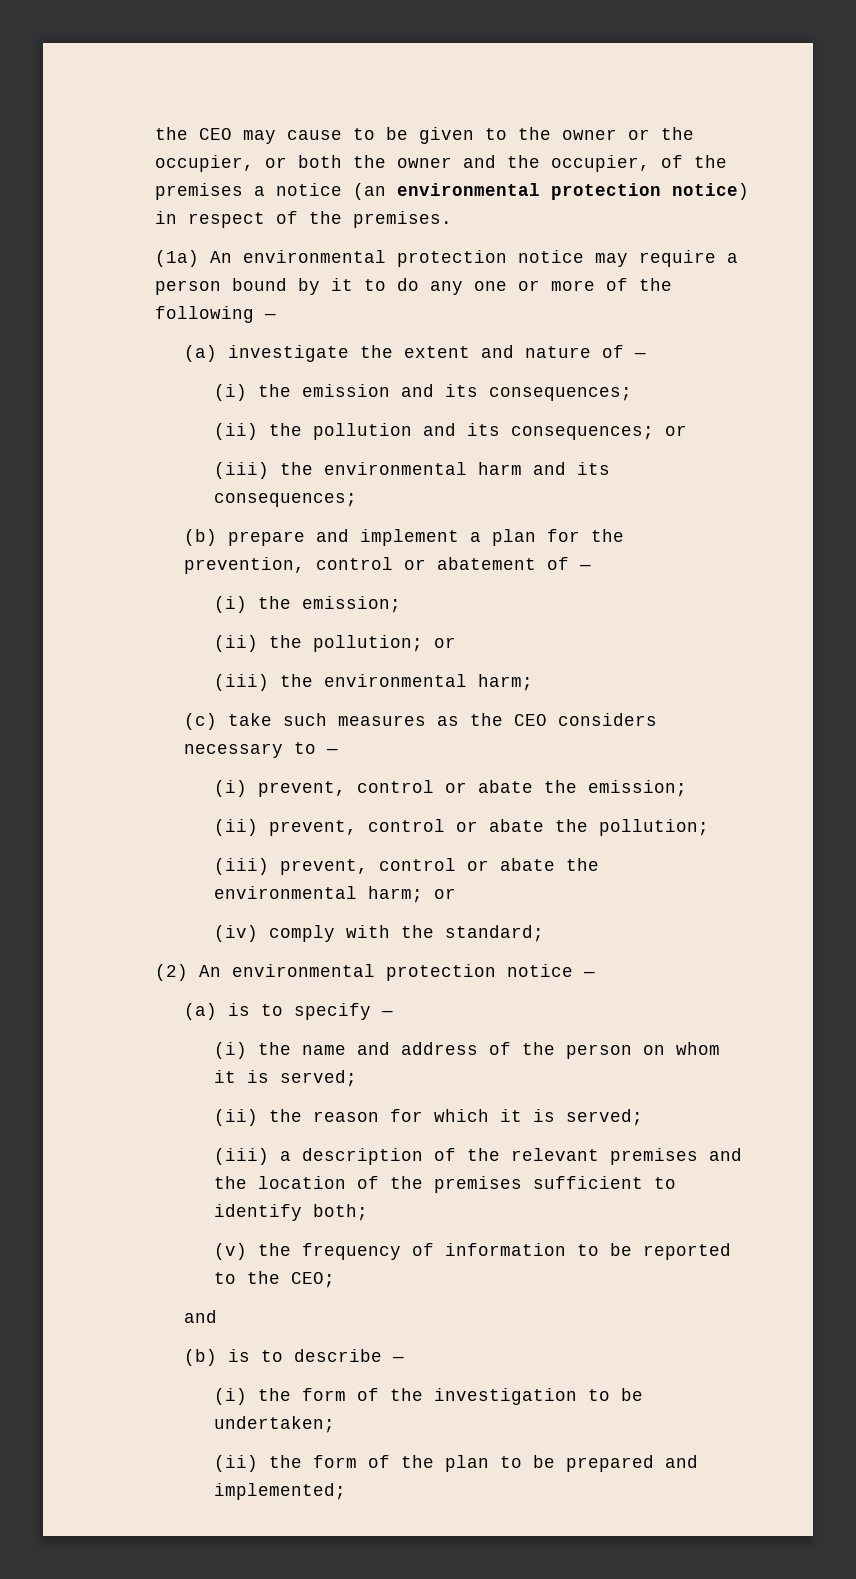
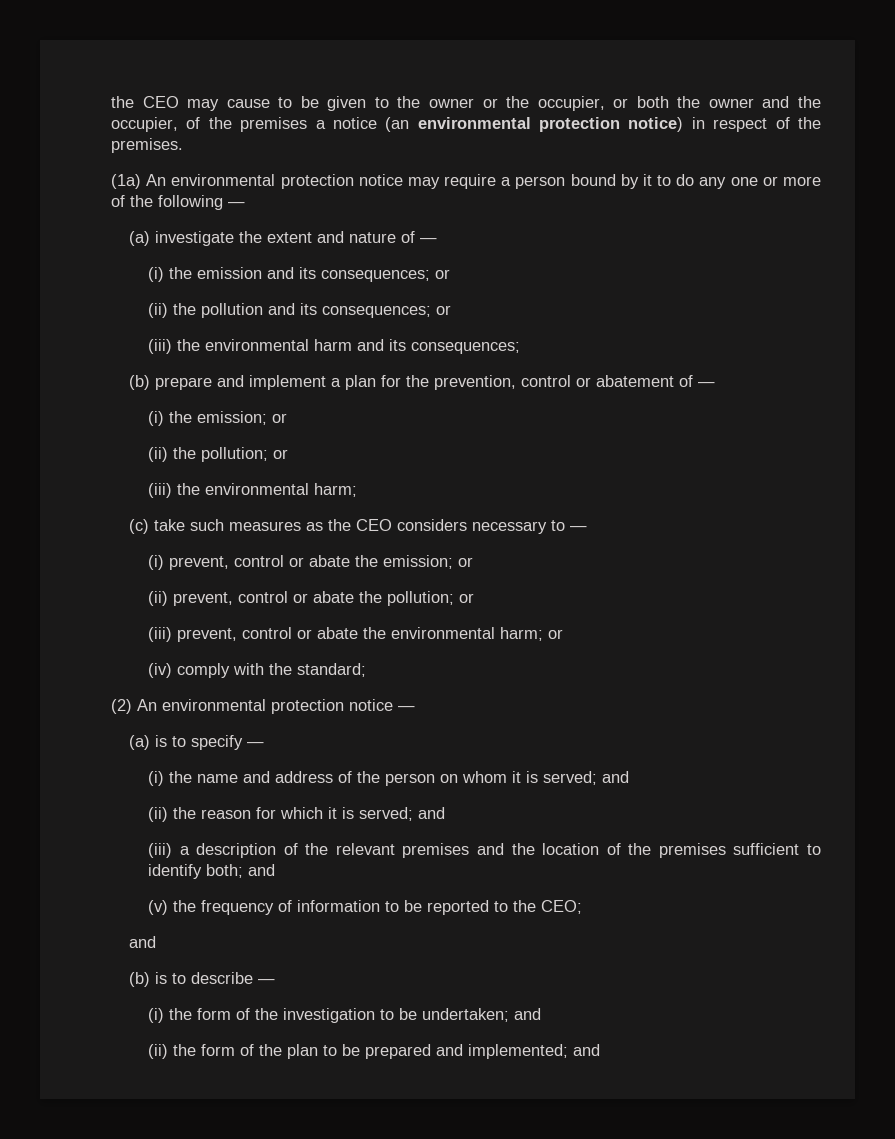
(632, 394) none -> [434,269,450,279] or
(401, 604) none -> [271,413,287,423] or
(687, 788) none -> [457,557,473,567] or
(709, 827) none -> [458,593,474,603] or
(357, 1078) none -> [601,771,629,783] and
(643, 1117) none -> [417,807,445,819] and
(368, 1212) none -> [247,864,275,876] and
(335, 1424) none -> [513,1008,541,1020] and
(346, 1491) none -> [572,1044,600,1056] and

